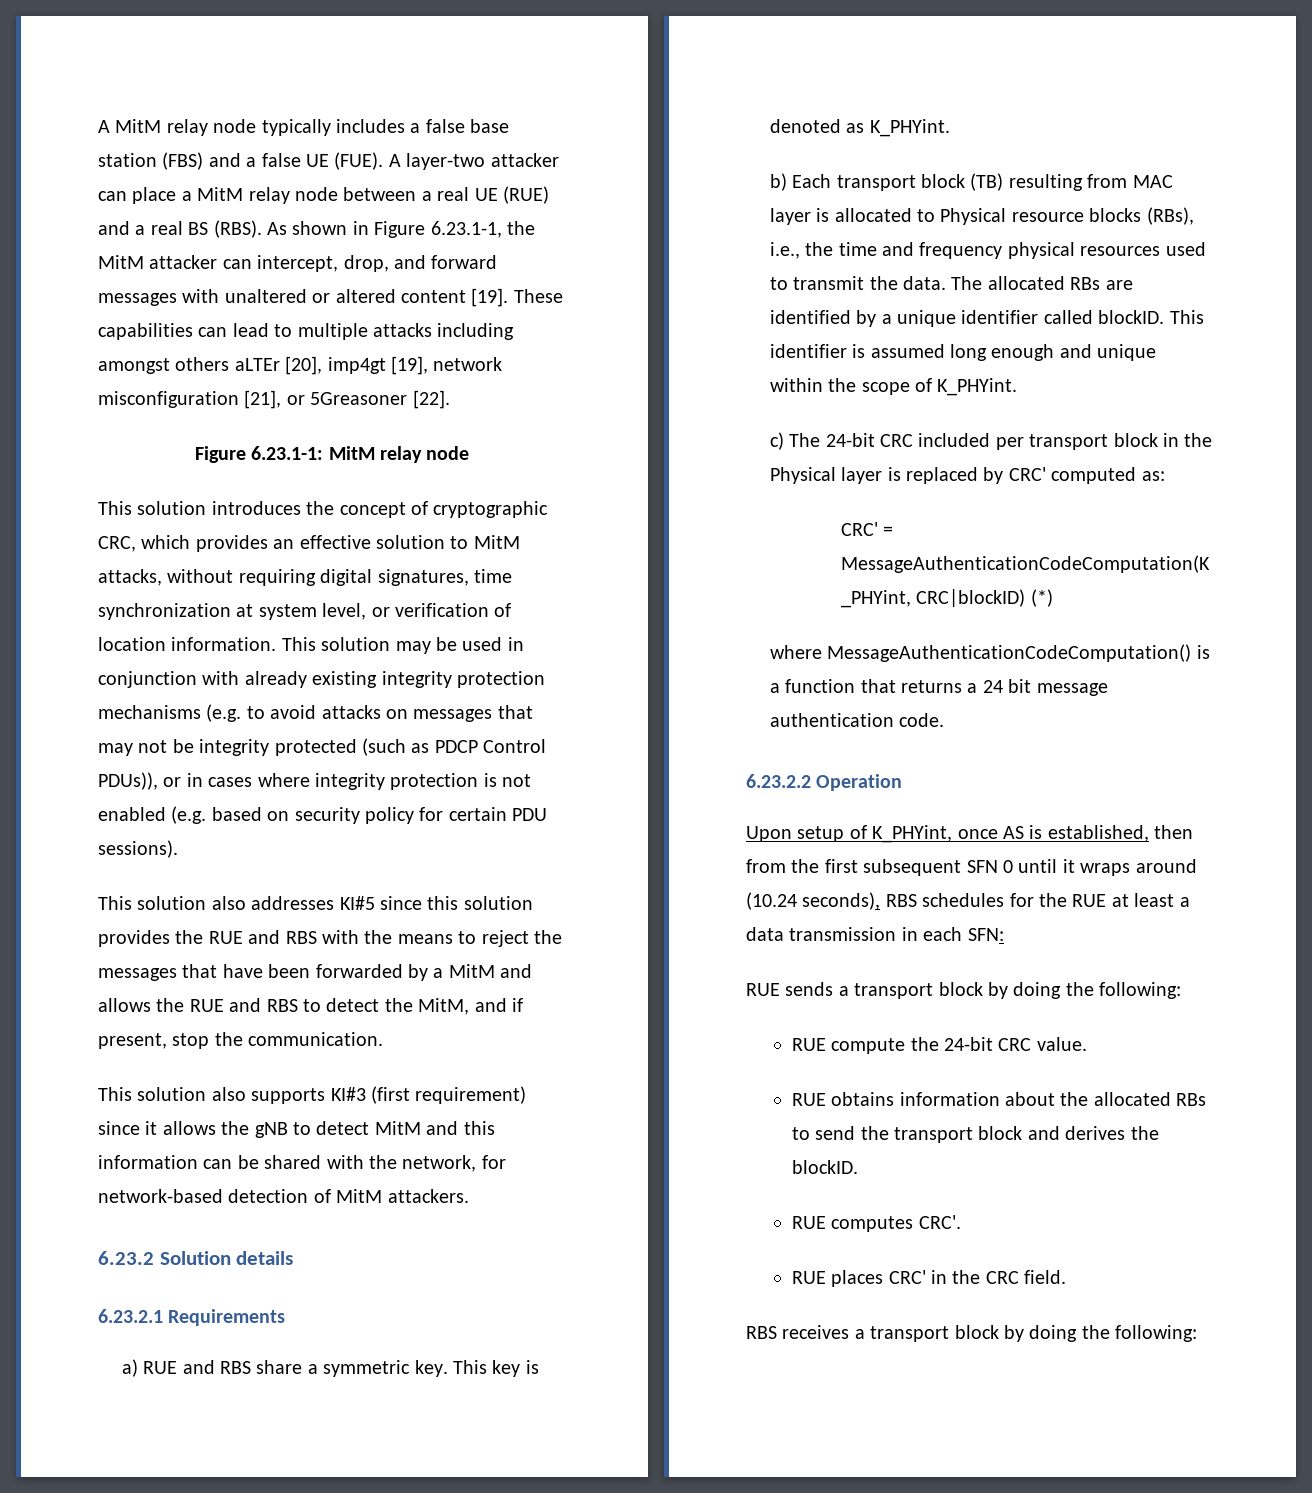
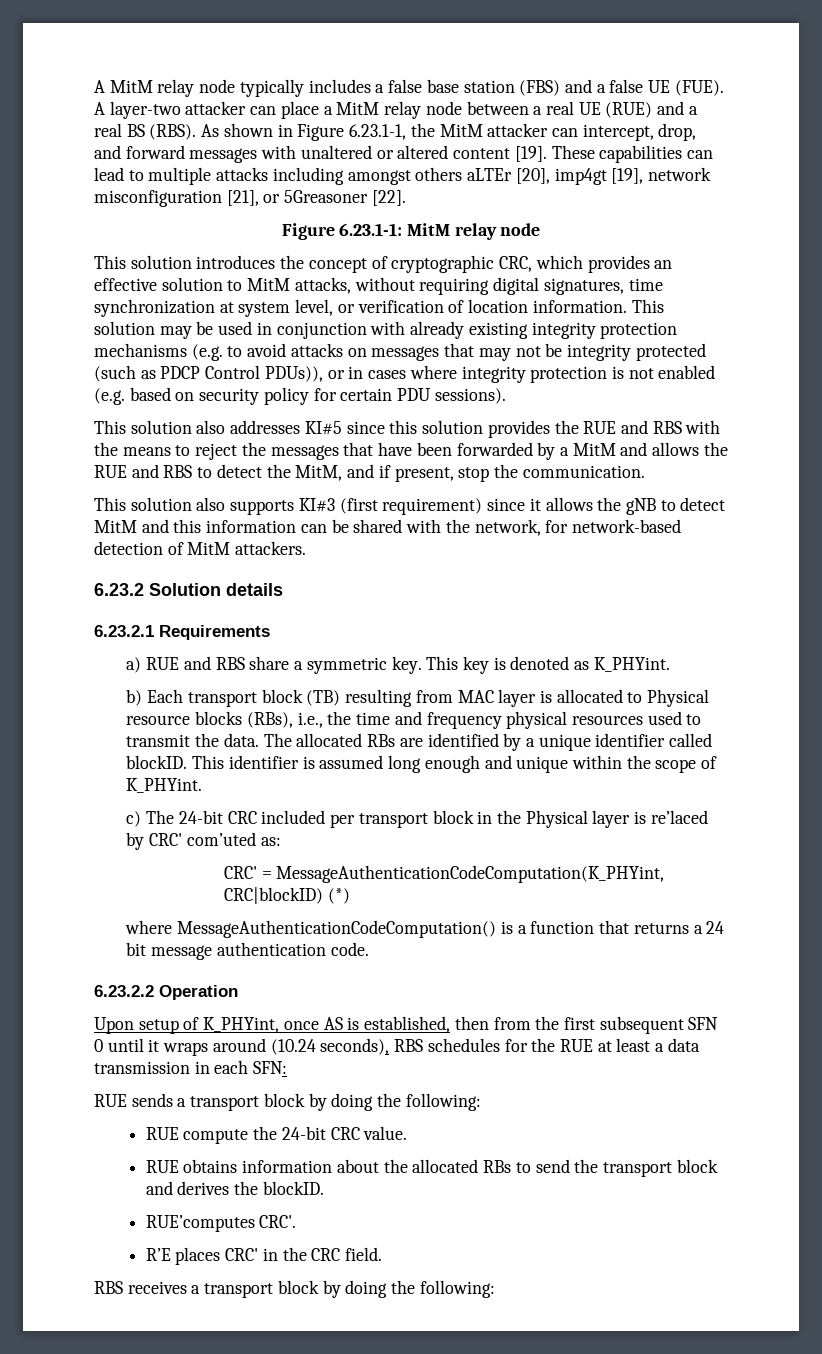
[905,467,978,484] replaced -> [650,810,708,824] re’laced
[1051,467,1137,484] computed -> [186,832,256,846] com’uted
[791,1216,914,1232] RUE computes -> [145,1215,255,1232] RUE’computes
[791,1271,826,1284] RUE -> [145,1248,171,1261] R’E

